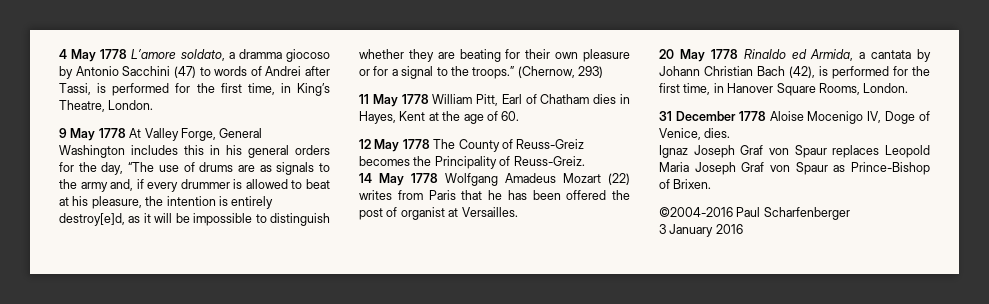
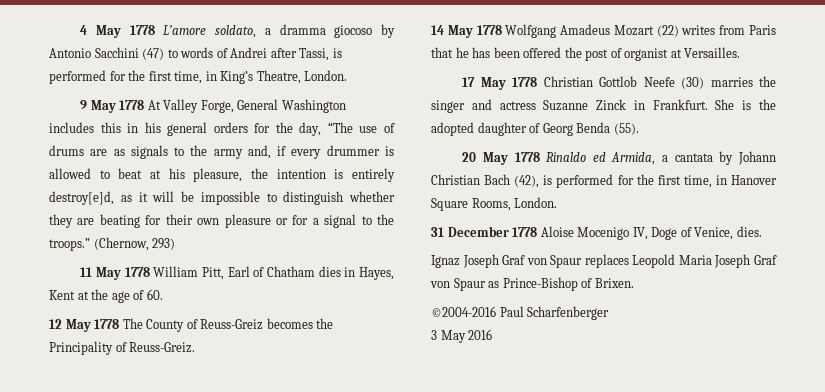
(518, 212) none -> [462,76,776,90] [431,99,776,113] [431,122,639,136] // 17 May 1778 Christian Gottlob Neefe (30) marries the singer and actress Suzanne Zinck in Frankfurt. She is the adopted daughter of Georg Benda (55).
[669,224,714,237] January -> [440,330,466,343] May

